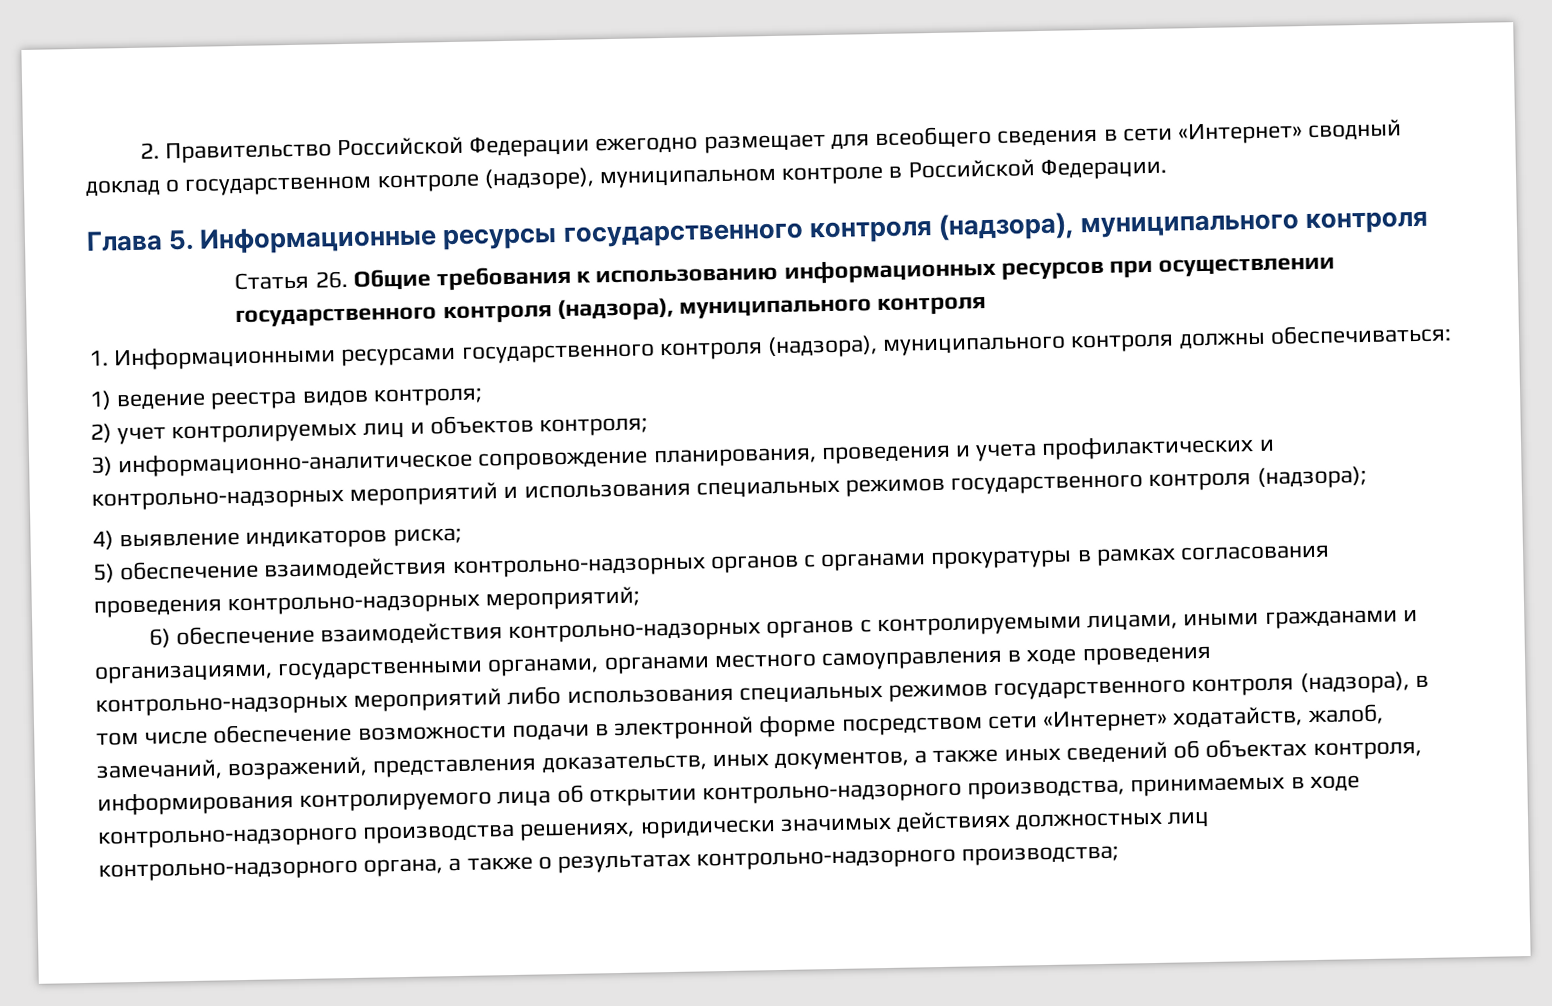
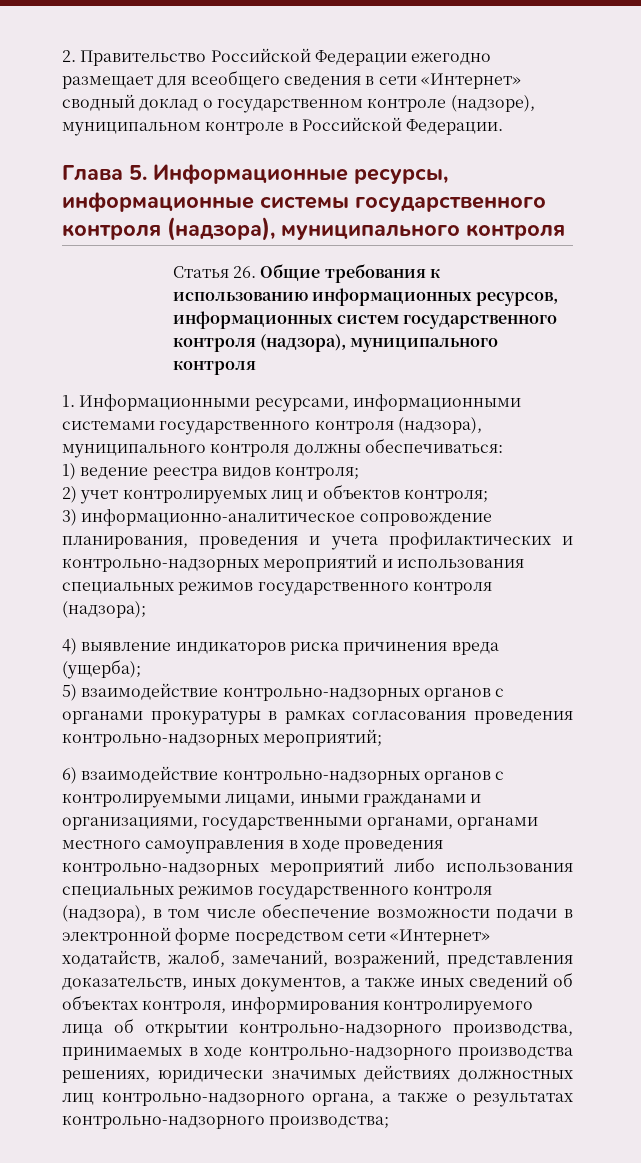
[442,227,558,251] ресурсы -> [354,169,448,184] [62,192,349,212] ресурсы, информационные системы
[1000,256,1336,280] ресурсов при осуществлении -> [476,292,559,306] [172,311,400,329] ресурсов, информационных систем
[341,346,457,367] ресурсами -> [254,394,521,412] [62,421,155,430] ресурсами, информационными системами
[392,527,462,547] риска; -> [289,641,499,655] [62,659,141,679] риска причинения вреда (ущерба);
[119,557,448,581] обеспечение взаимодействия -> [81,683,219,700] взаимодействие
[175,622,504,646] обеспечение взаимодействия -> [81,766,219,783] взаимодействие

